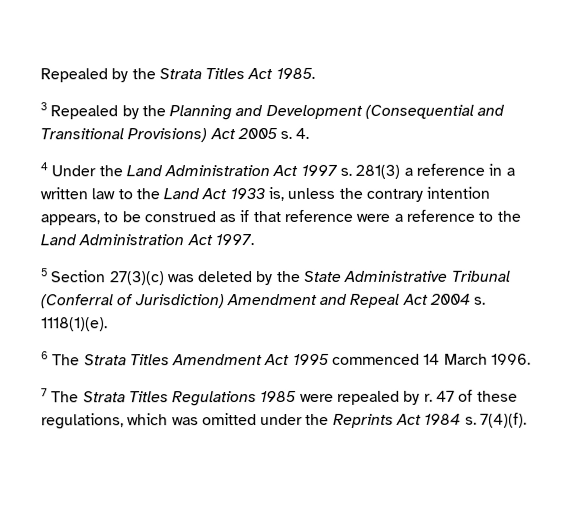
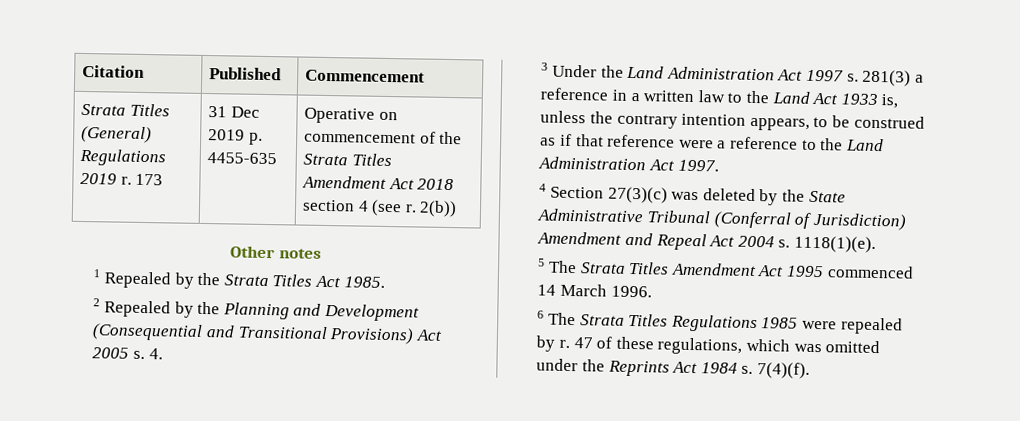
(39, 75) none -> [82,64,146,78] [209,67,283,81] [305,69,426,83] [81,103,170,117] [81,125,153,144] [79,148,167,167] [80,172,164,186] [208,106,260,118] [208,129,263,145] [207,152,278,165] [304,107,398,124] [304,131,463,145] [303,153,392,167] [302,175,455,191] [302,199,458,218] [230,245,322,259] [93,269,101,278] Citation | Published | Commencement // Strata Titles (General) Regulations 2019 r. 173 | 31 Dec 2019 p. 4455-635 | Operative on commencement of the Strata Titles Amendment Act 2018 section 4 (see r. 2(b)) // Other notes // 1
[39,102,47,111] 3 -> [93,298,101,307] 2
[39,162,48,171] 4 -> [541,62,549,71] 3
[40,268,48,277] 5 -> [539,183,547,192] 4
[40,351,49,360] 6 -> [538,258,546,267] 5
[40,388,48,397] 7 -> [537,310,545,319] 6

